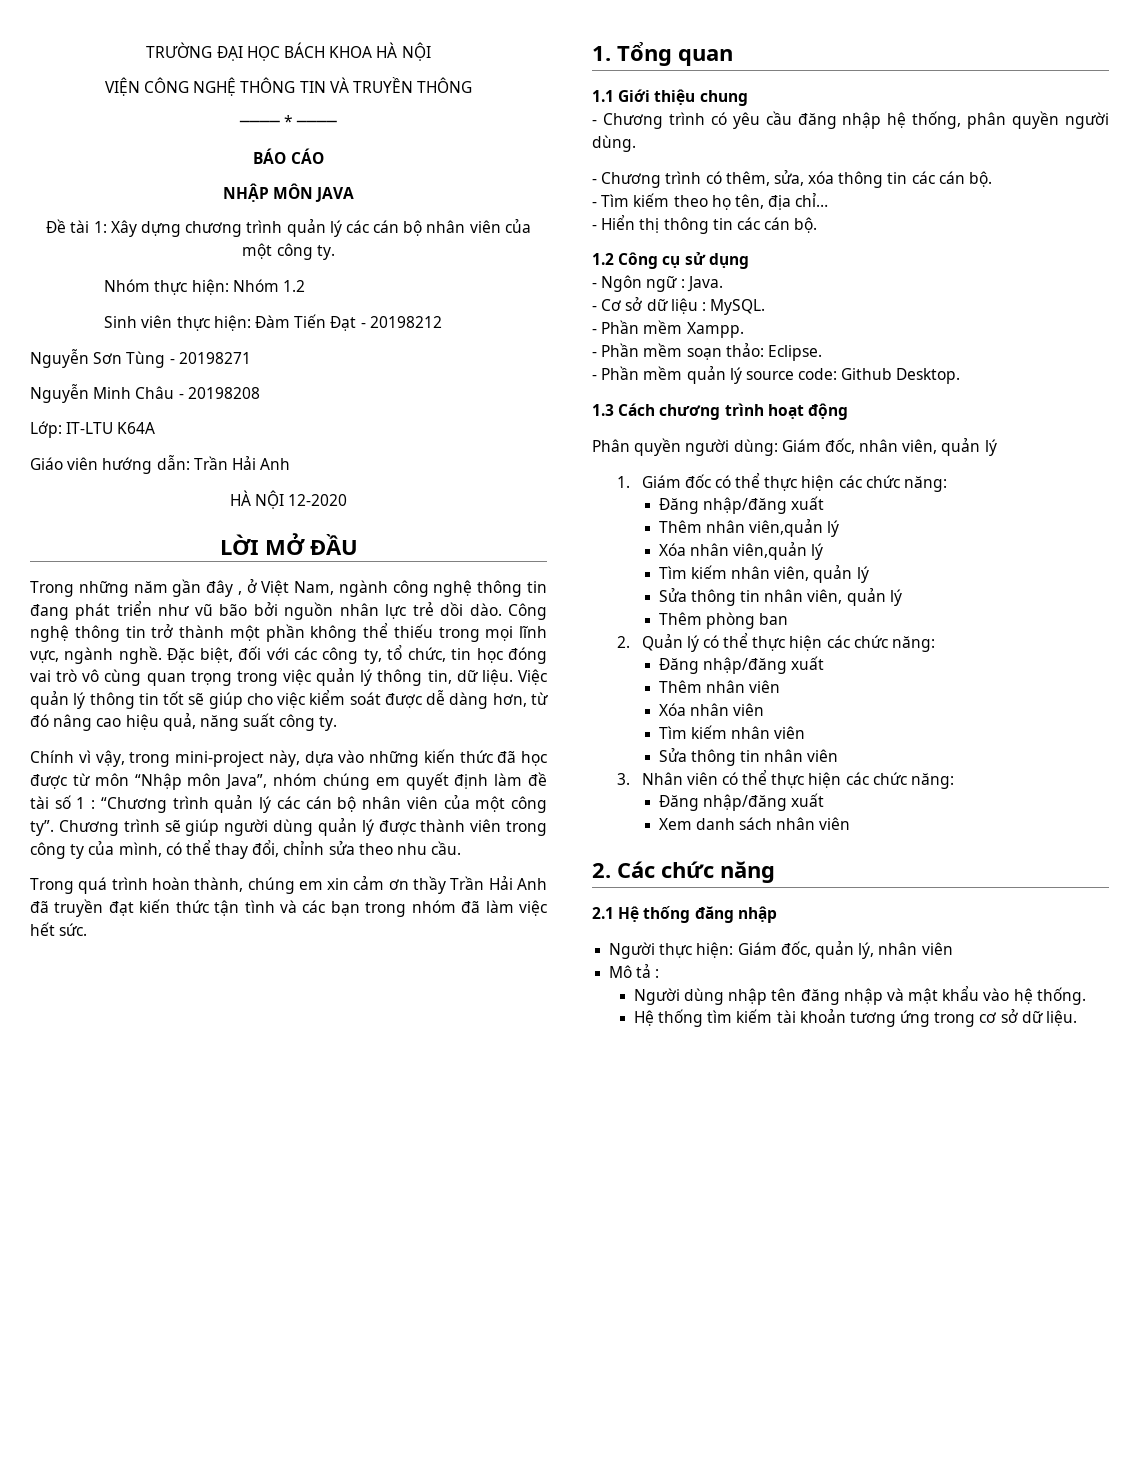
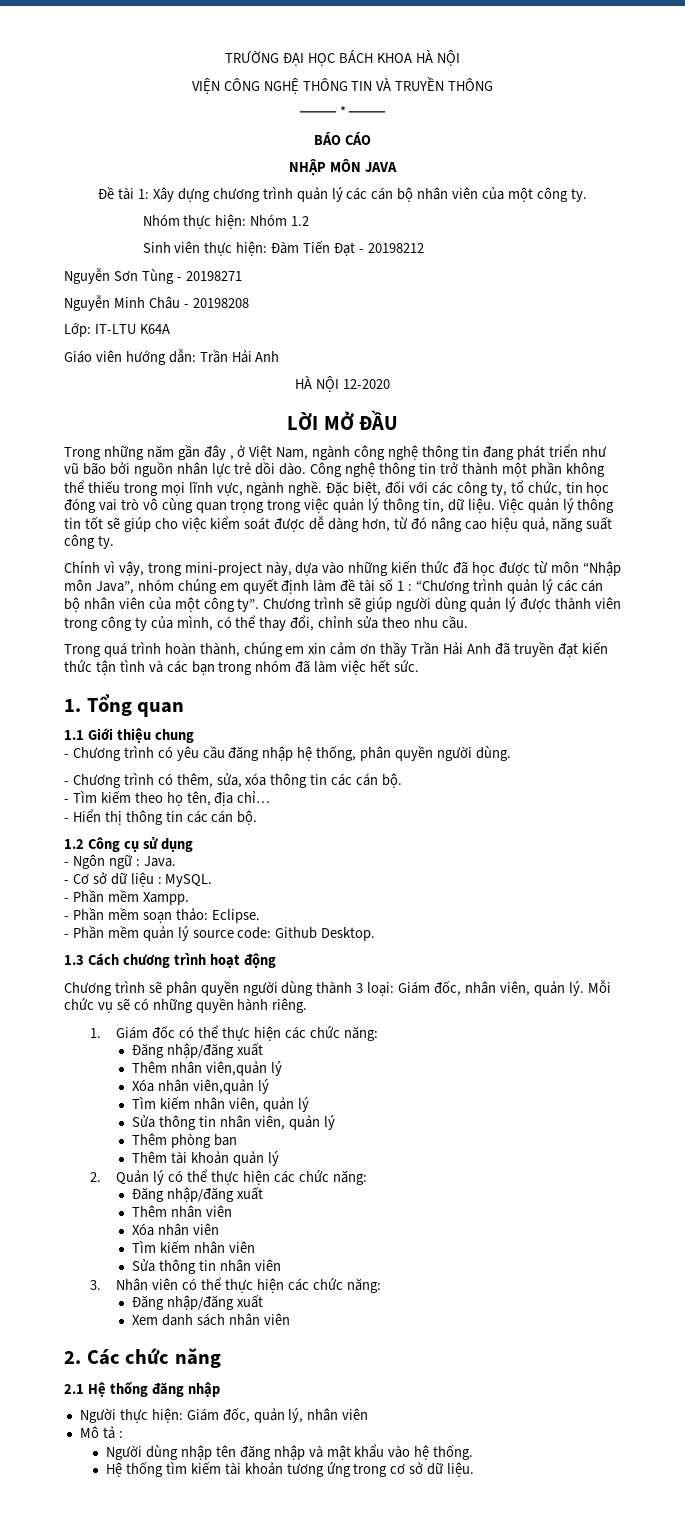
[592,438,778,456] Phân quyền người dùng: -> [64,981,395,996] Chương trình sẽ phân quyền người dùng thành 3 loại:
[984,439,997,456] lý -> [568,980,611,996] [64,998,308,1013] lý. Mỗi chức vụ sẽ có những quyền hành riêng.
(788, 619) none -> [132,1151,279,1166] // Thêm tài khoản quản lý

